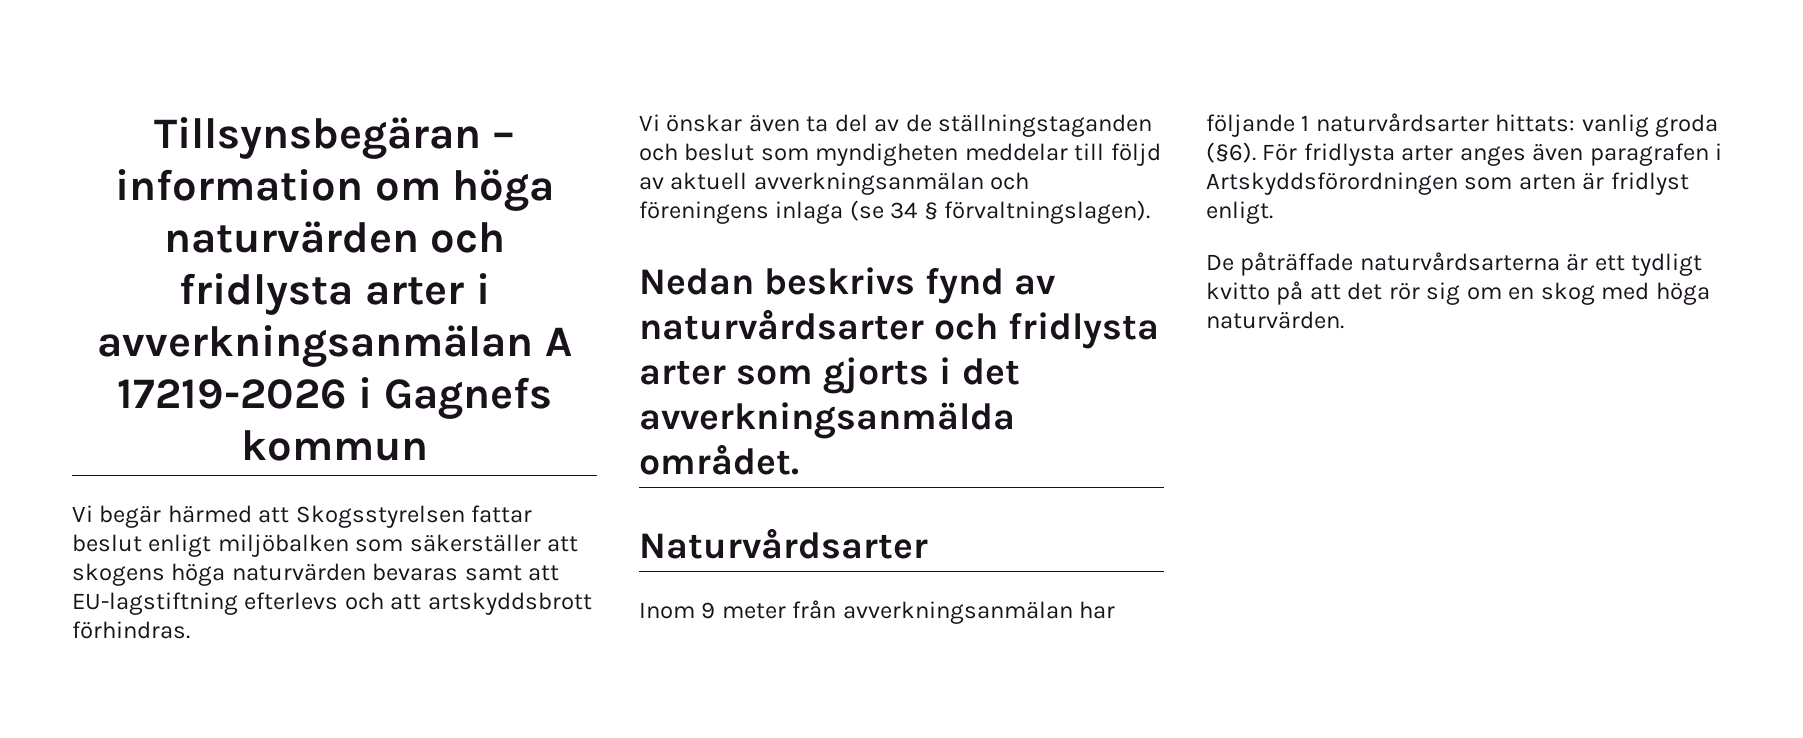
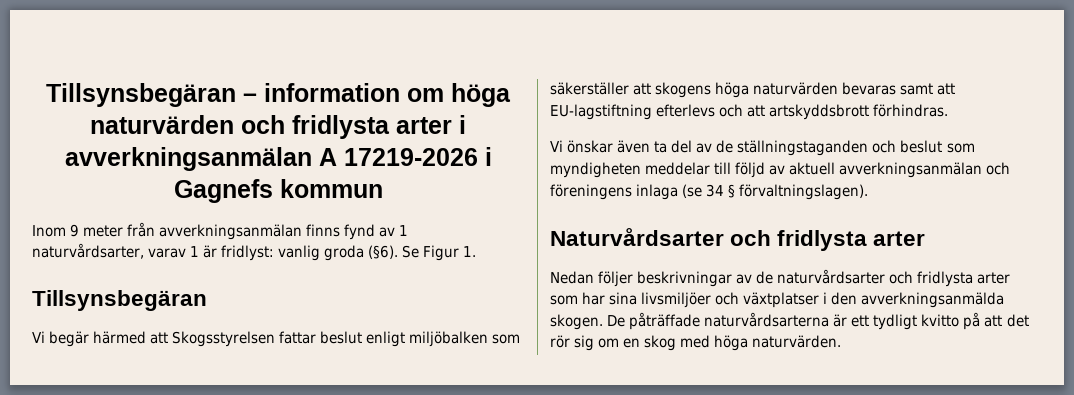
(428, 445) none -> [32,222,409,240] [32,243,477,261] [32,290,207,311] // Inom 9 meter från avverkningsanmälan finns fynd av 1 naturvårdsarter, varav 1 är fridlyst: vanlig groda (§6). Se Figur 1. // Tillsynsbegäran
[639,267,1056,304] Nedan beskrivs fynd av -> [550,228,926,251] [550,271,774,287] Naturvårdsarter och fridlysta arter // Nedan följer beskrivningar av de
[823,357,1020,394] [639,402,1015,439] [639,444,799,475] [639,528,928,559] [639,600,1116,624] [1206,113,1719,137] [1206,142,1723,166] [1206,172,1689,195] [1206,201,1273,224] gjorts i det avverkningsanmälda området. // Naturvårdsarter // Inom 9 meter från avverkningsanmälan har följande 1 naturvårdsarter hittats: vanlig groda (§6). För fridlysta arter anges även paragrafen i Artskyddsförordningen som arten är fridlyst enligt. // -> [582,292,1005,308] [550,314,603,330] har sina livsmiljöer och växtplatser i den avverkningsanmälda skogen.

